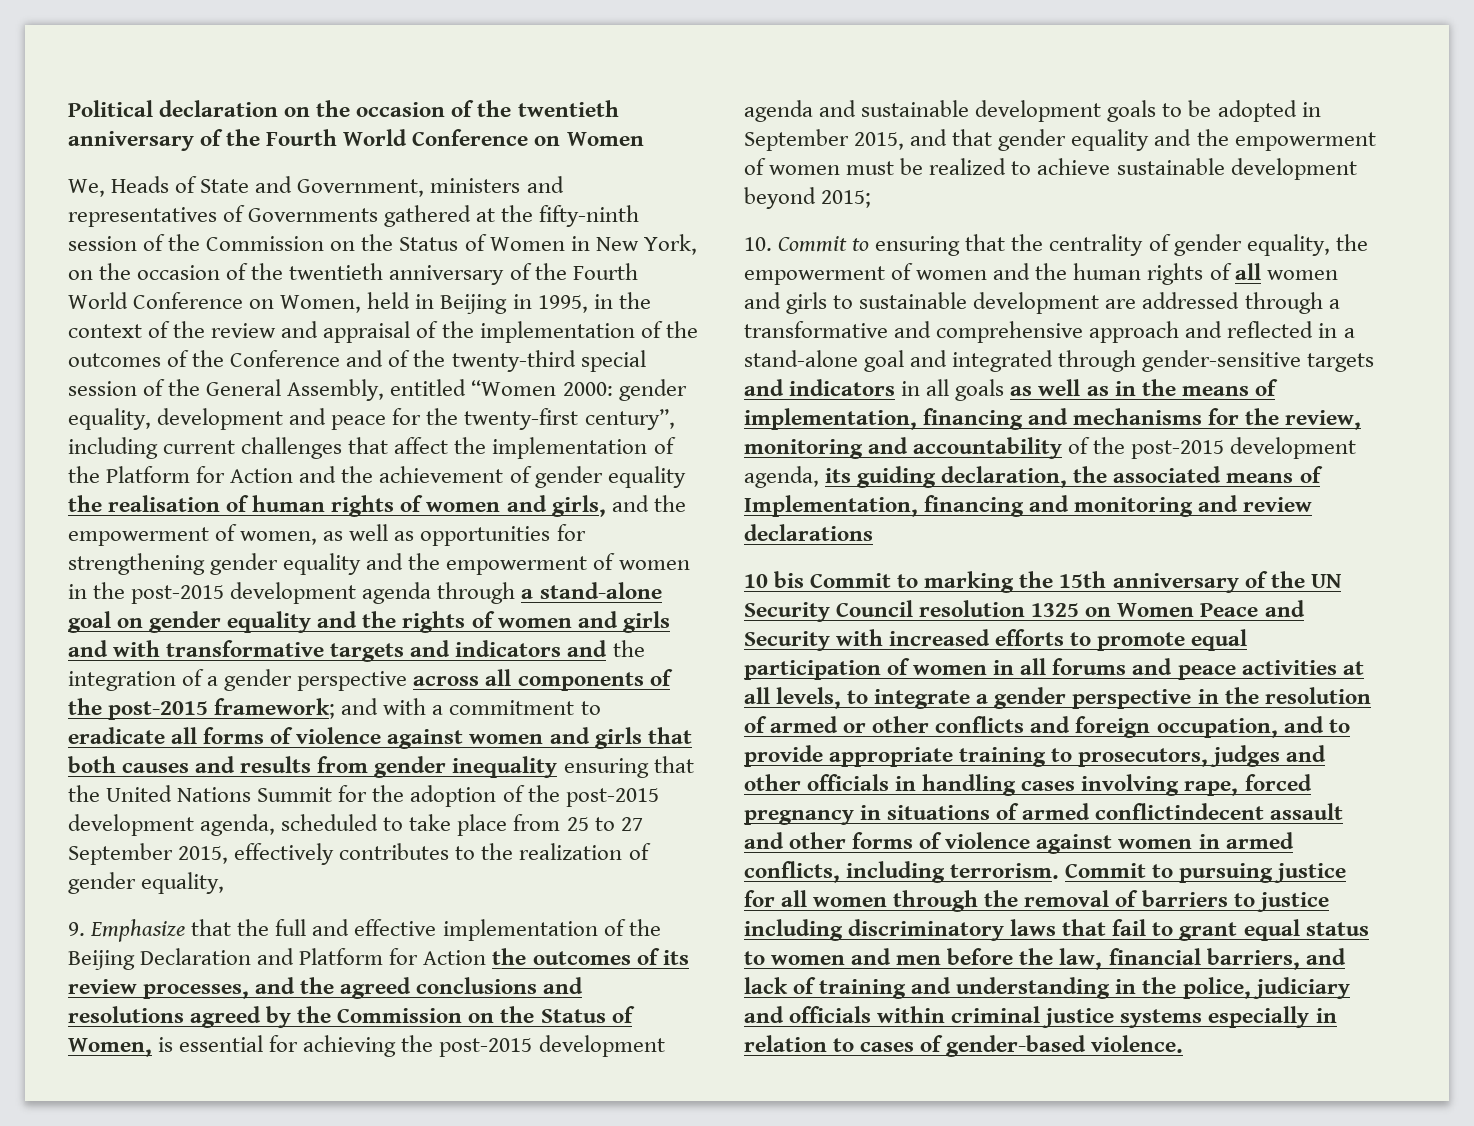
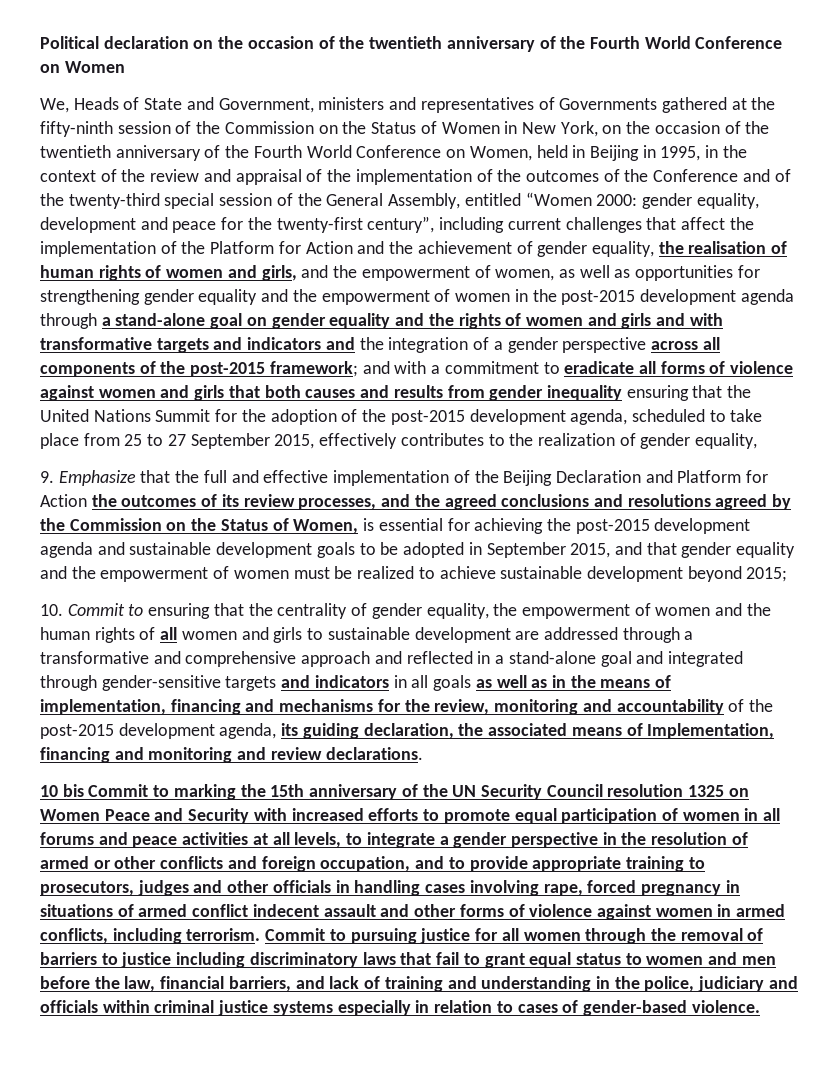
[607,466,686,488] equality -> [591,241,654,257] equality,
[744,524,873,541] declarations -> [325,747,423,760] declarations.
[1095,803,1265,820] conflictindecent -> [192,904,319,917] conflict indecent

